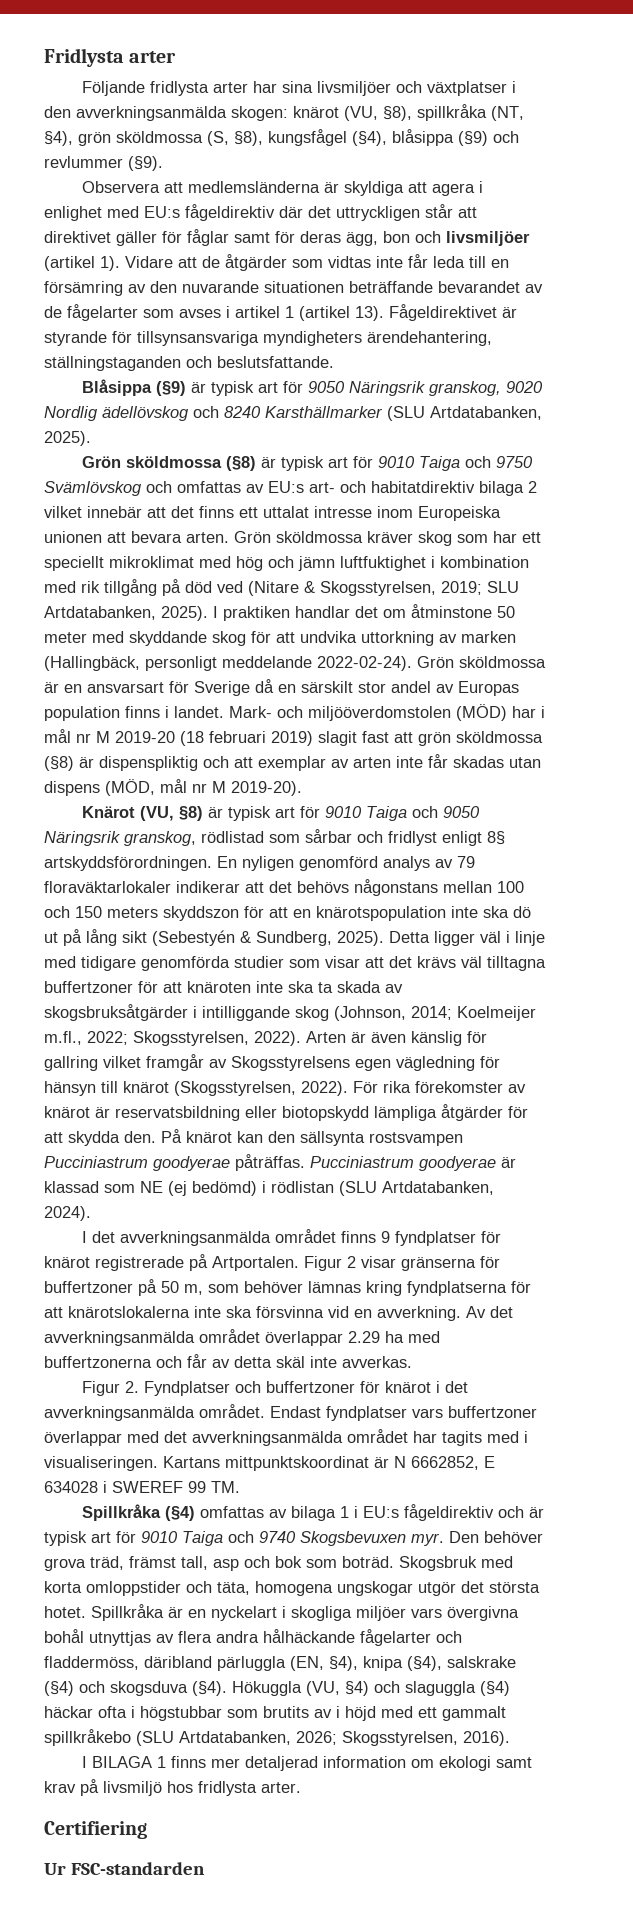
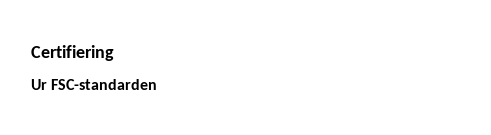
[44,48,177,67] [81,81,516,96] [44,104,524,121] [44,129,519,146] [44,156,163,171] [81,181,483,196] [44,204,477,221] [44,229,530,246] [44,254,509,271] [44,281,543,296] [44,304,517,321] [44,331,492,346] [44,356,334,371] [81,379,543,396] [44,406,542,421] [44,431,91,446] [81,456,533,471] [44,481,537,496] [44,506,501,521] [44,531,541,546] [44,556,529,571] [44,579,519,596] [44,604,515,621] [44,631,516,646] [44,656,546,671] [44,679,519,696] [44,704,545,721] [44,729,543,746] [44,754,541,771] [44,779,302,796] [81,806,480,821] [44,829,505,846] [44,856,475,871] [44,879,524,896] [44,906,531,921] [44,929,545,946] [44,956,546,971] [44,981,403,993] [44,1004,536,1021] [44,1031,487,1046] [44,1054,500,1071] [44,1081,526,1096] [44,1104,528,1121] [44,1129,463,1146] [44,1154,516,1171] [44,1181,494,1196] [44,1206,91,1221] [81,1229,501,1246] [44,1254,500,1271] [44,1279,531,1296] [44,1306,513,1321] [44,1329,440,1346] [44,1354,412,1368] [81,1381,468,1396] [44,1404,537,1421] [44,1429,528,1446] [44,1456,495,1471] [44,1481,240,1493] [81,1504,544,1521] [44,1531,543,1546] [44,1556,513,1571] [44,1581,540,1596] [44,1604,519,1621] [44,1629,462,1646] [44,1656,516,1671] [44,1681,510,1696] [44,1706,506,1721] [44,1729,510,1746] [81,1756,532,1771] [44,1779,301,1796] Fridlysta arter // Följande fridlysta arter har sina livsmiljöer och växtplatser i den avverkningsanmälda skogen: knärot (VU, §8), spillkråka (NT, §4), grön sköldmossa (S, §8), kungsfågel (§4), blåsippa (§9) och revlummer (§9). // Observera att medlemsländerna är skyldiga att agera i enlighet med EU:s fågeldirektiv där det uttryckligen står att direktivet gäller för fåglar samt för deras ägg, bon och livsmiljöer (artikel 1). Vidare att de åtgärder som vidtas inte får leda till en försämring av den nuvarande situationen beträffande bevarandet av de fågelarter som avses i artikel 1 (artikel 13). Fågeldirektivet är styrande för tillsynsansvariga myndigheters ärendehantering, ställningstaganden och beslutsfattande. // Blåsippa (§9) är typisk art för 9050 Näringsrik granskog, 9020 Nordlig ädellövskog och 8240 Karsthällmarker (SLU Artdatabanken, 2025). // Grön sköldmossa (§8) är typisk art för 9010 Taiga och 9750 Svämlövskog och omfattas av EU:s art- och habitatdirektiv bilaga 2 vilket innebär att det finns ett uttalat intresse inom Europeiska unionen att bevara arten. Grön sköldmossa kräver skog som har ett speciellt mikroklimat med hög och jämn luftfuktighet i kombination med rik tillgång på död ved (Nitare & Skogsstyrelsen, 2019; SLU Artdatabanken, 2025). I praktiken handlar det om åtminstone 50 meter med skyddande skog för att undvika uttorkning av marken (Hallingbäck, personligt meddelande 2022-02-24). Grön sköldmossa är en ansvarsart för Sverige då en särskilt stor andel av Europas population finns i landet. Mark- och miljööverdomstolen (MÖD) har i mål nr M 2019-20 (18 februari 2019) slagit fast att grön sköldmossa (§8) är dispenspliktig och att exemplar av arten inte får skadas utan dispens (MÖD, mål nr M 2019-20). // Knärot (VU, §8) är typisk art för 9010 Taiga och 9050 Näringsrik granskog, rödlistad som sårbar och fridlyst enligt 8§ artskyddsförordningen. En nyligen genomförd analys av 79 floraväktarlokaler indikerar att det behövs någonstans mellan 100 och 150 meters skyddszon för att en knärotspopulation inte ska dö ut på lång sikt (Sebestyén & Sundberg, 2025). Detta ligger väl i linje med tidigare genomförda studier som visar att det krävs väl tilltagna buffertzoner för att knäroten inte ska ta skada av skogsbruksåtgärder i intilliggande skog (Johnson, 2014; Koelmeijer m.fl., 2022; Skogsstyrelsen, 2022). Arten är även känslig för gallring vilket framgår av Skogsstyrelsens egen vägledning för hänsyn till knärot (Skogsstyrelsen, 2022). För rika förekomster av knärot är reservatsbildning eller biotopskydd lämpliga åtgärder för att skydda den. På knärot kan den sällsynta rostsvampen Pucciniastrum goodyerae påträffas. Pucciniastrum goodyerae är klassad som NE (ej bedömd) i rödlistan (SLU Artdatabanken, 2024). // I det avverkningsanmälda området finns 9 fyndplatser för knärot registrerade på Artportalen. Figur 2 visar gränserna för buffertzoner på 50 m, som behöver lämnas kring fyndplatserna för att knärotslokalerna inte ska försvinna vid en avverkning. Av det avverkningsanmälda området överlappar 2.29 ha med buffertzonerna och får av detta skäl inte avverkas. // Figur 2. Fyndplatser och buffertzoner för knärot i det avverkningsanmälda området. Endast fyndplatser vars buffertzoner överlappar med det avverkningsanmälda området har tagits med i visualiseringen. Kartans mittpunktskoordinat är N 6662852, E 634028 i SWEREF 99 TM. // Spillkråka (§4) omfattas av bilaga 1 i EU:s fågeldirektiv och är typisk art för 9010 Taiga och 9740 Skogsbevuxen myr. Den behöver grova träd, främst tall, asp och bok som boträd. Skogsbruk med korta omloppstider och täta, homogena ungskogar utgör det största hotet. Spillkråka är en nyckelart i skogliga miljöer vars övergivna bohål utnyttjas av flera andra hålhäckande fågelarter och fladdermöss, däribland pärluggla (EN, §4), knipa (§4), salskrake (§4) och skogsduva (§4). Hökuggla (VU, §4) och slaguggla (§4) häckar ofta i högstubbar som brutits av i höjd med ett gammalt spillkråkebo (SLU Artdatabanken, 2026; Skogsstyrelsen, 2016). // I BILAGA 1 finns mer detaljerad information om ekologi samt krav på livsmiljö hos fridlysta arter. // -> (31, 53) none

